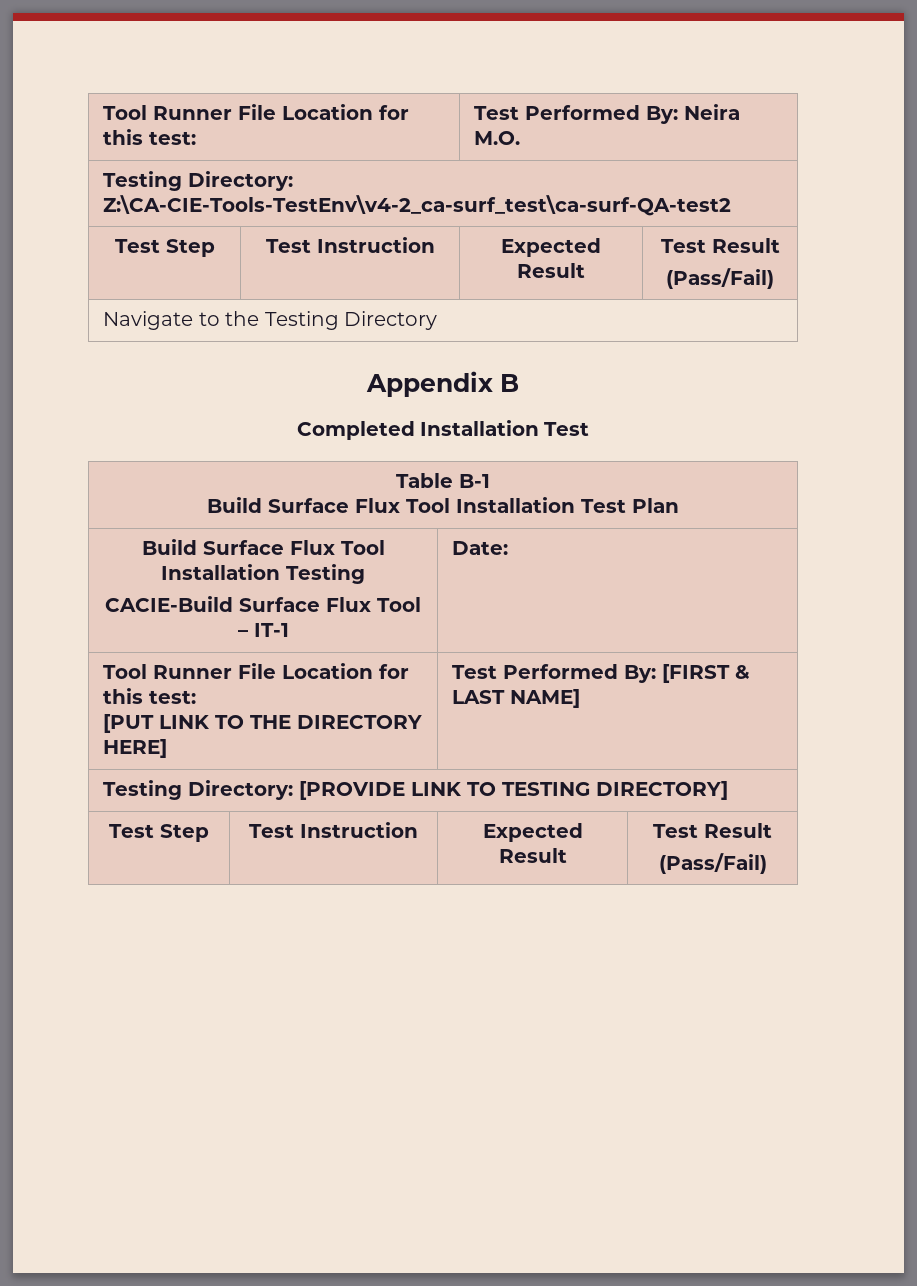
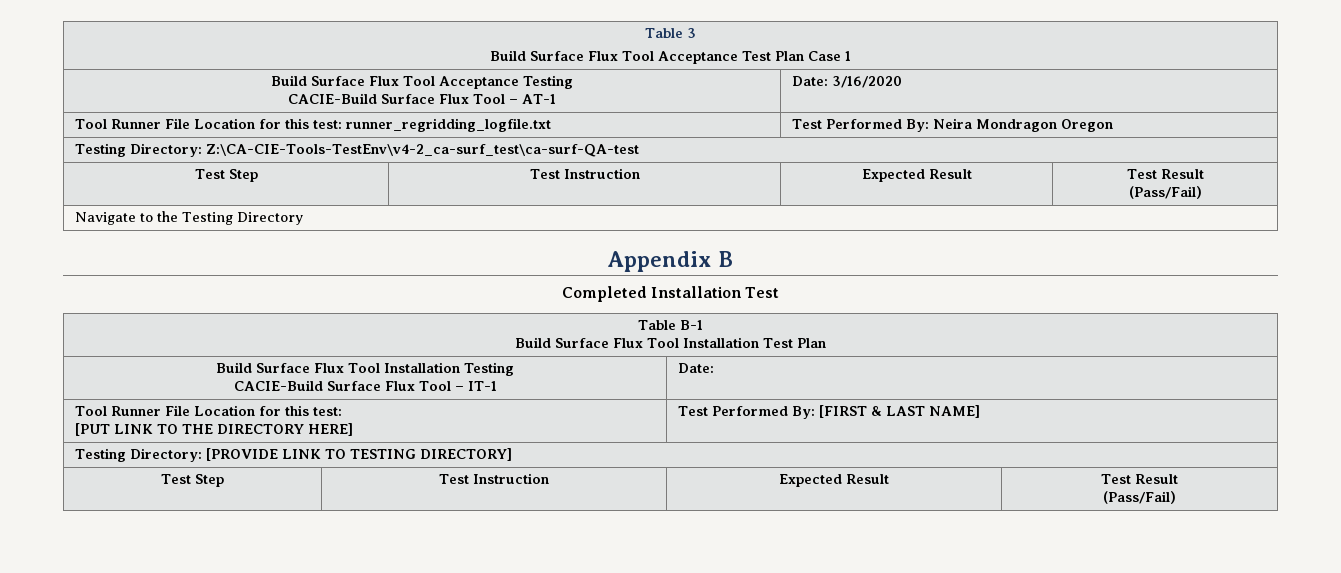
[103,104,410,120] [103,129,197,145] Tool Runner File Location for this test: -> [645,28,696,38] [489,50,852,64] [270,75,574,89] [288,93,556,104] [791,76,902,88] [74,118,551,132] Table 3 // Build Surface Flux Tool Acceptance Test Plan Case 1 // Build Surface Flux Tool Acceptance Testing // CACIE-Build Surface Flux Tool – AT-1 | Date: 3/16/2020 // Tool Runner File Location for this test: runner_regridding_logfile.txt
[474,131,521,145] [103,171,294,191] [103,195,732,216] M.O. // Testing Directory: Z:\CA-CIE-Tools-TestEnv\v4-2_ca-surf_test\ca-surf-QA-test2 -> [975,119,1113,132] [74,143,639,157] Mondragon Oregon // Testing Directory: Z:\CA-CIE-Tools-TestEnv\v4-2_ca-surf_test\ca-surf-QA-test

